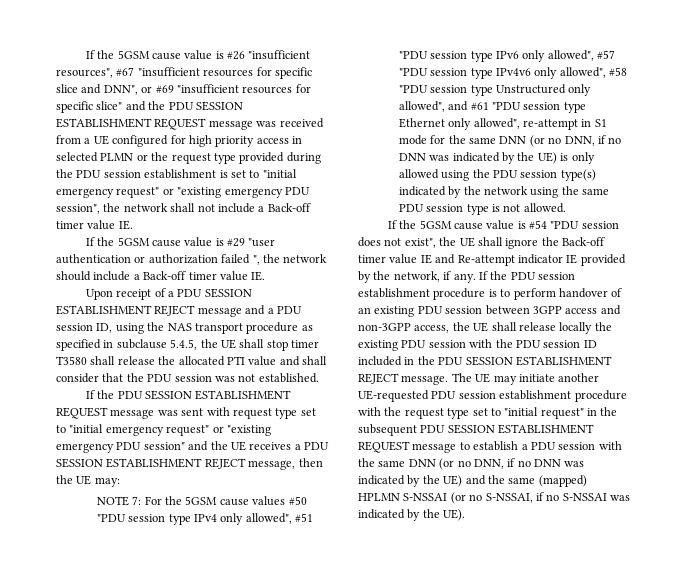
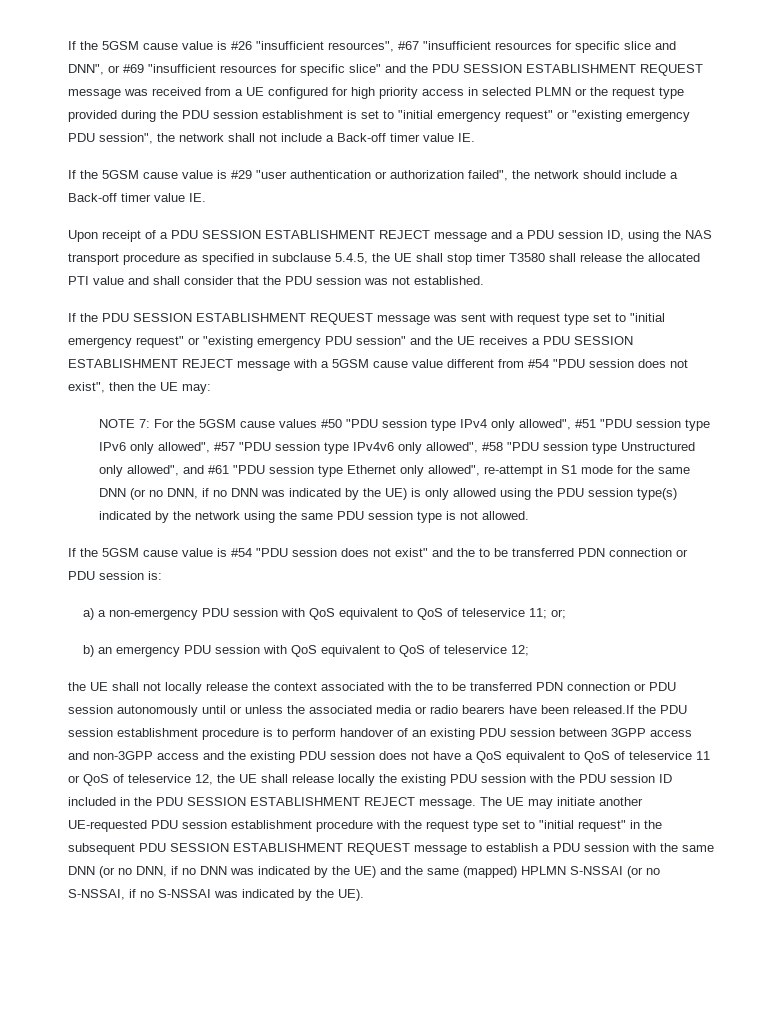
[221,254,260,265] failed ", -> [468,170,508,181] failed",
[248,460,296,470] message, -> [237,359,688,371] [68,382,105,393] message with a 5GSM cause value different from #54 "PDU session does not exist",
[404,237,605,249] [358,254,626,266] [358,271,488,283] exist", the UE shall ignore the Back-off timer value IE and Re-attempt indicator IE provided by the network, if any. If -> [395,548,688,557] [68,571,162,580] [83,608,567,620] [83,645,530,657] [68,682,676,694] [68,705,634,717] exist" and the to be transferred PDN connection or PDU session is: // a) a non-emergency PDU session with QoS equivalent to QoS of teleservice 11; or; // b) an emergency PDU session with QoS equivalent to QoS of teleservice 12; // the UE shall not locally release the context associated with the to be transferred PDN connection or PDU session autonomously until or unless the associated media or radio bearers have been released.If
[414,325,450,333] access, -> [157,751,710,763] [68,774,213,786] access and the existing PDU session does not have a QoS equivalent to QoS of teleservice 11 or QoS of teleservice 12,

